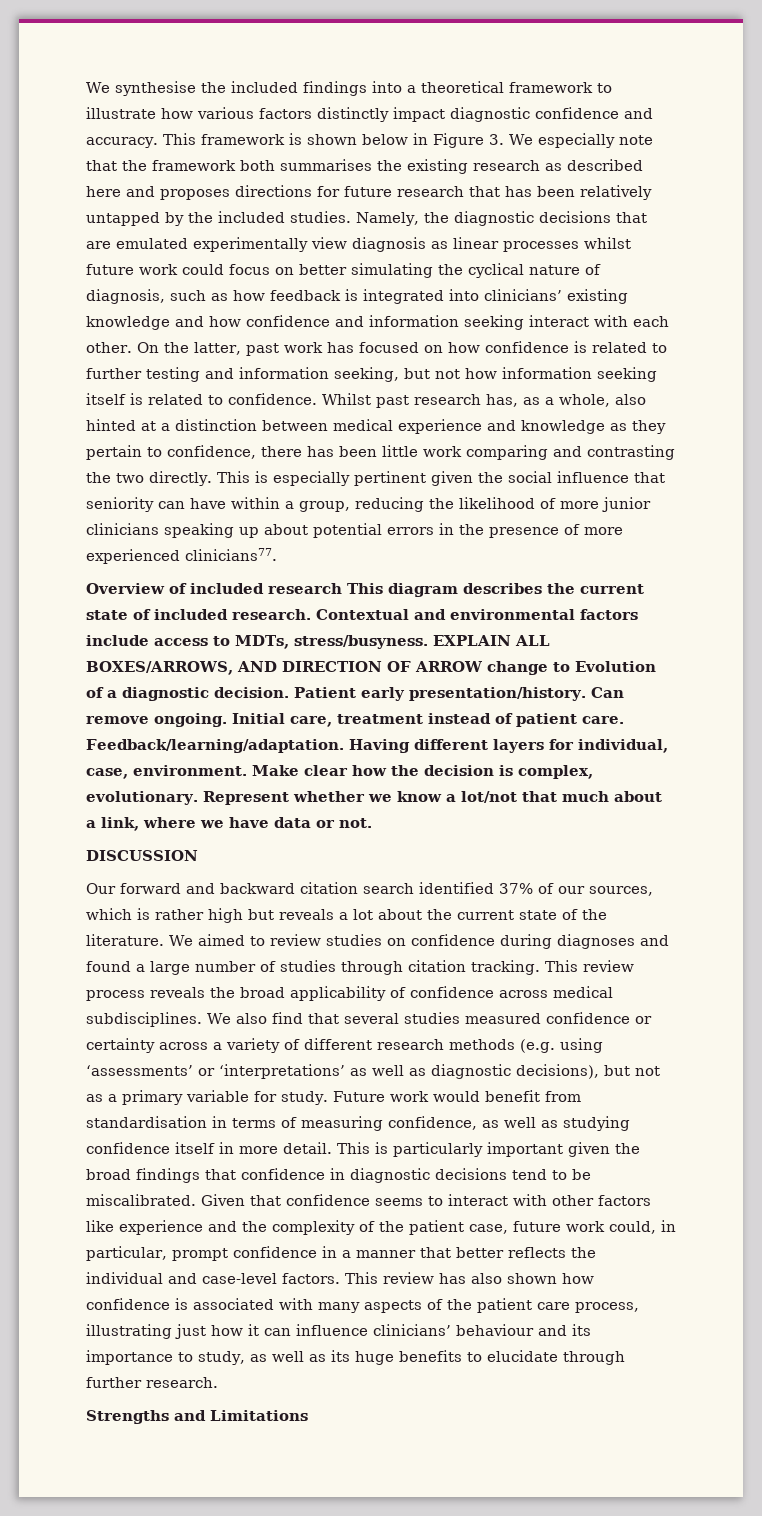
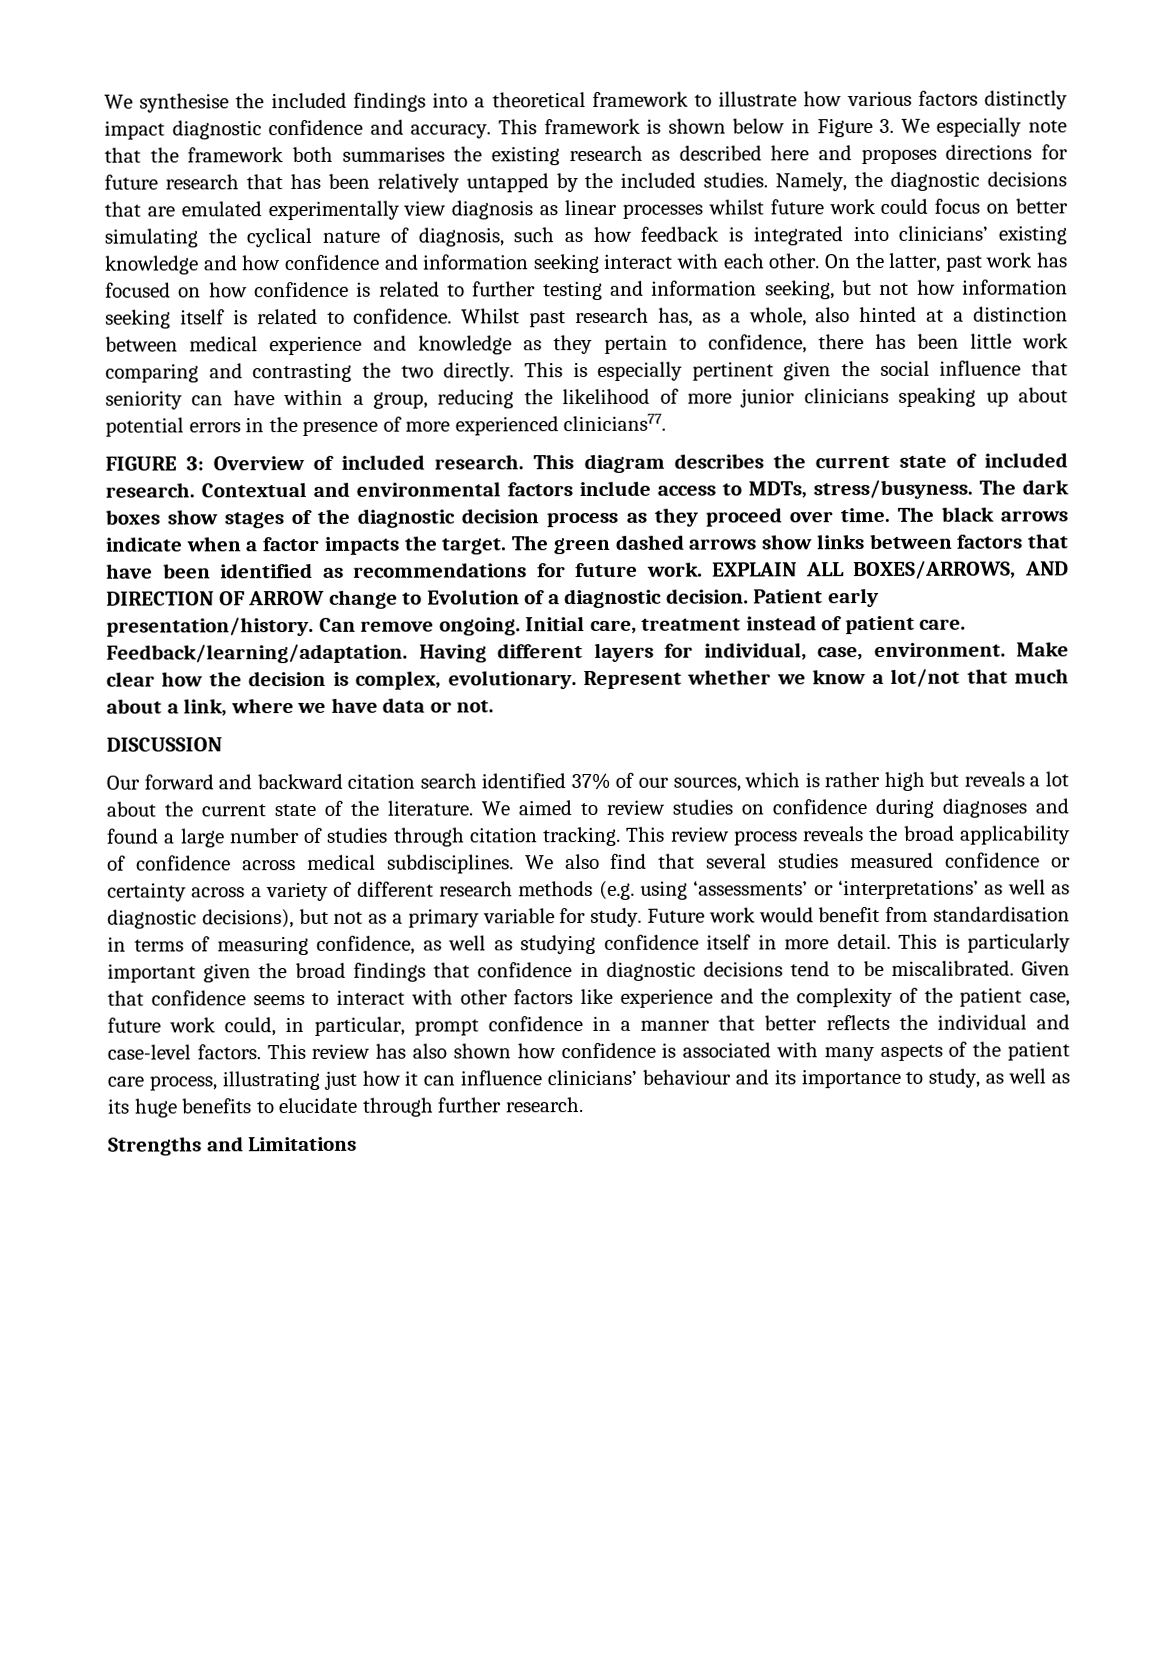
(277, 554) none -> [105,456,205,471] FIGURE 3:
[268,583,342,594] research -> [434,454,525,470] research.
(428, 642) none -> [979,479,1069,495] [105,506,1069,529] [105,533,1070,555] [106,561,703,579] The dark boxes show stages of the diagnostic decision process as they proceed over time. The black arrows indicate when a factor impacts the target. The green dashed arrows show links between factors that have been identified as recommendations for future work.

